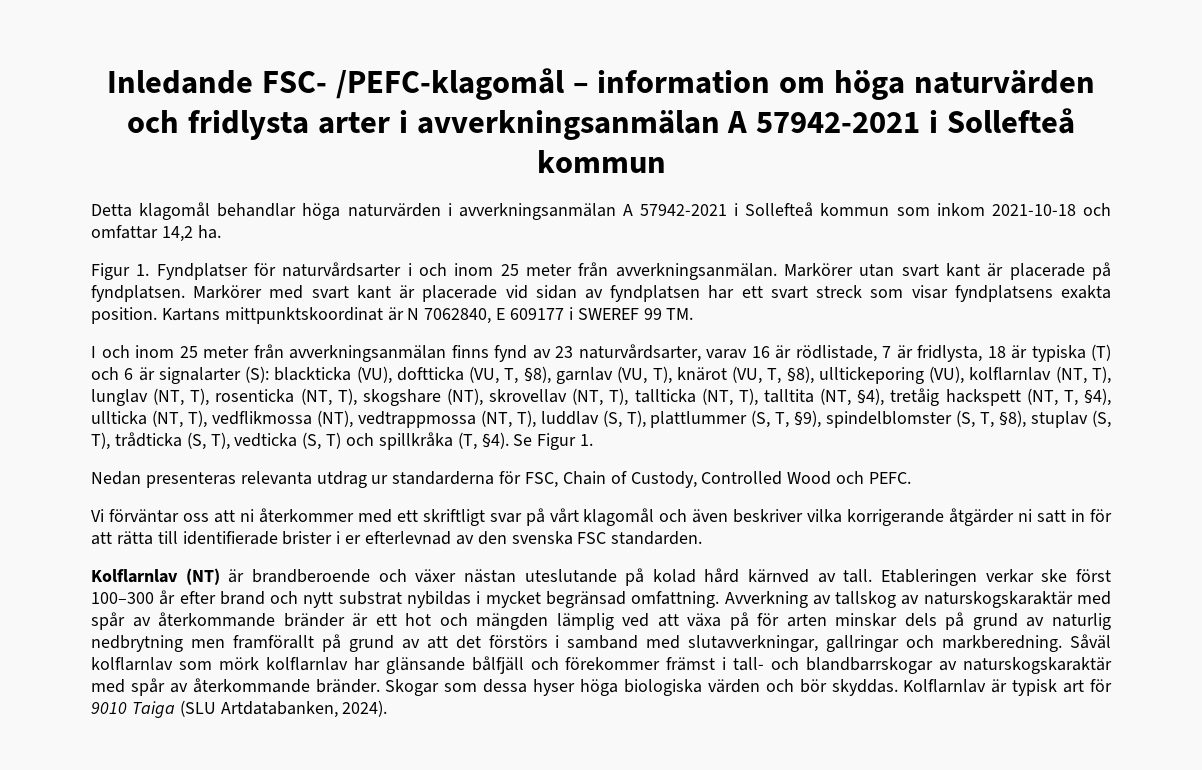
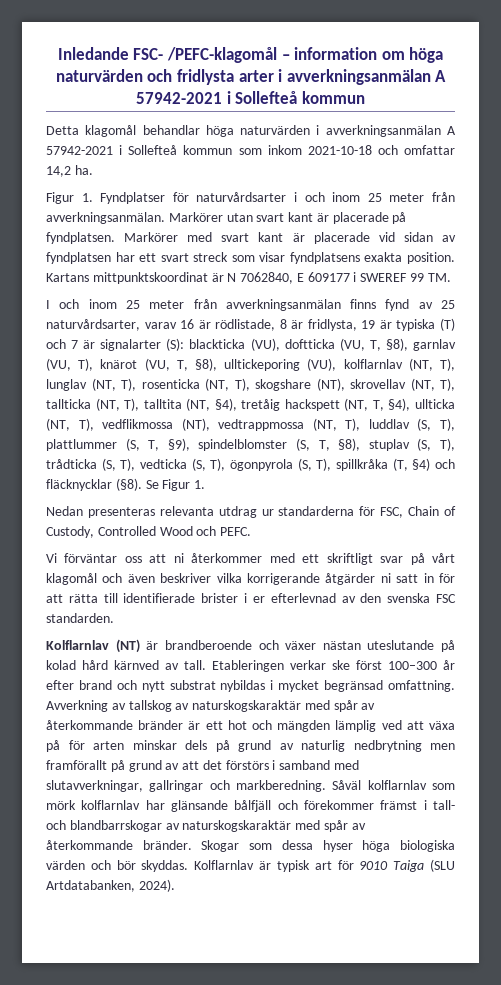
[555,346,573,358] 23 -> [441,300,456,309] 25
[882,346,891,358] 7 -> [279,319,287,329] 8
[987,346,1006,358] 18 -> [361,320,376,329] 19
[124,368,134,380] 6 -> [71,340,79,349] 7
[326,432,509,450] T) och spillkråka (T, §4). -> [210,458,456,471] [46,478,142,491] T), ögonpyrola (S, T), spillkråka (T, §4) och fläcknycklar (§8).

